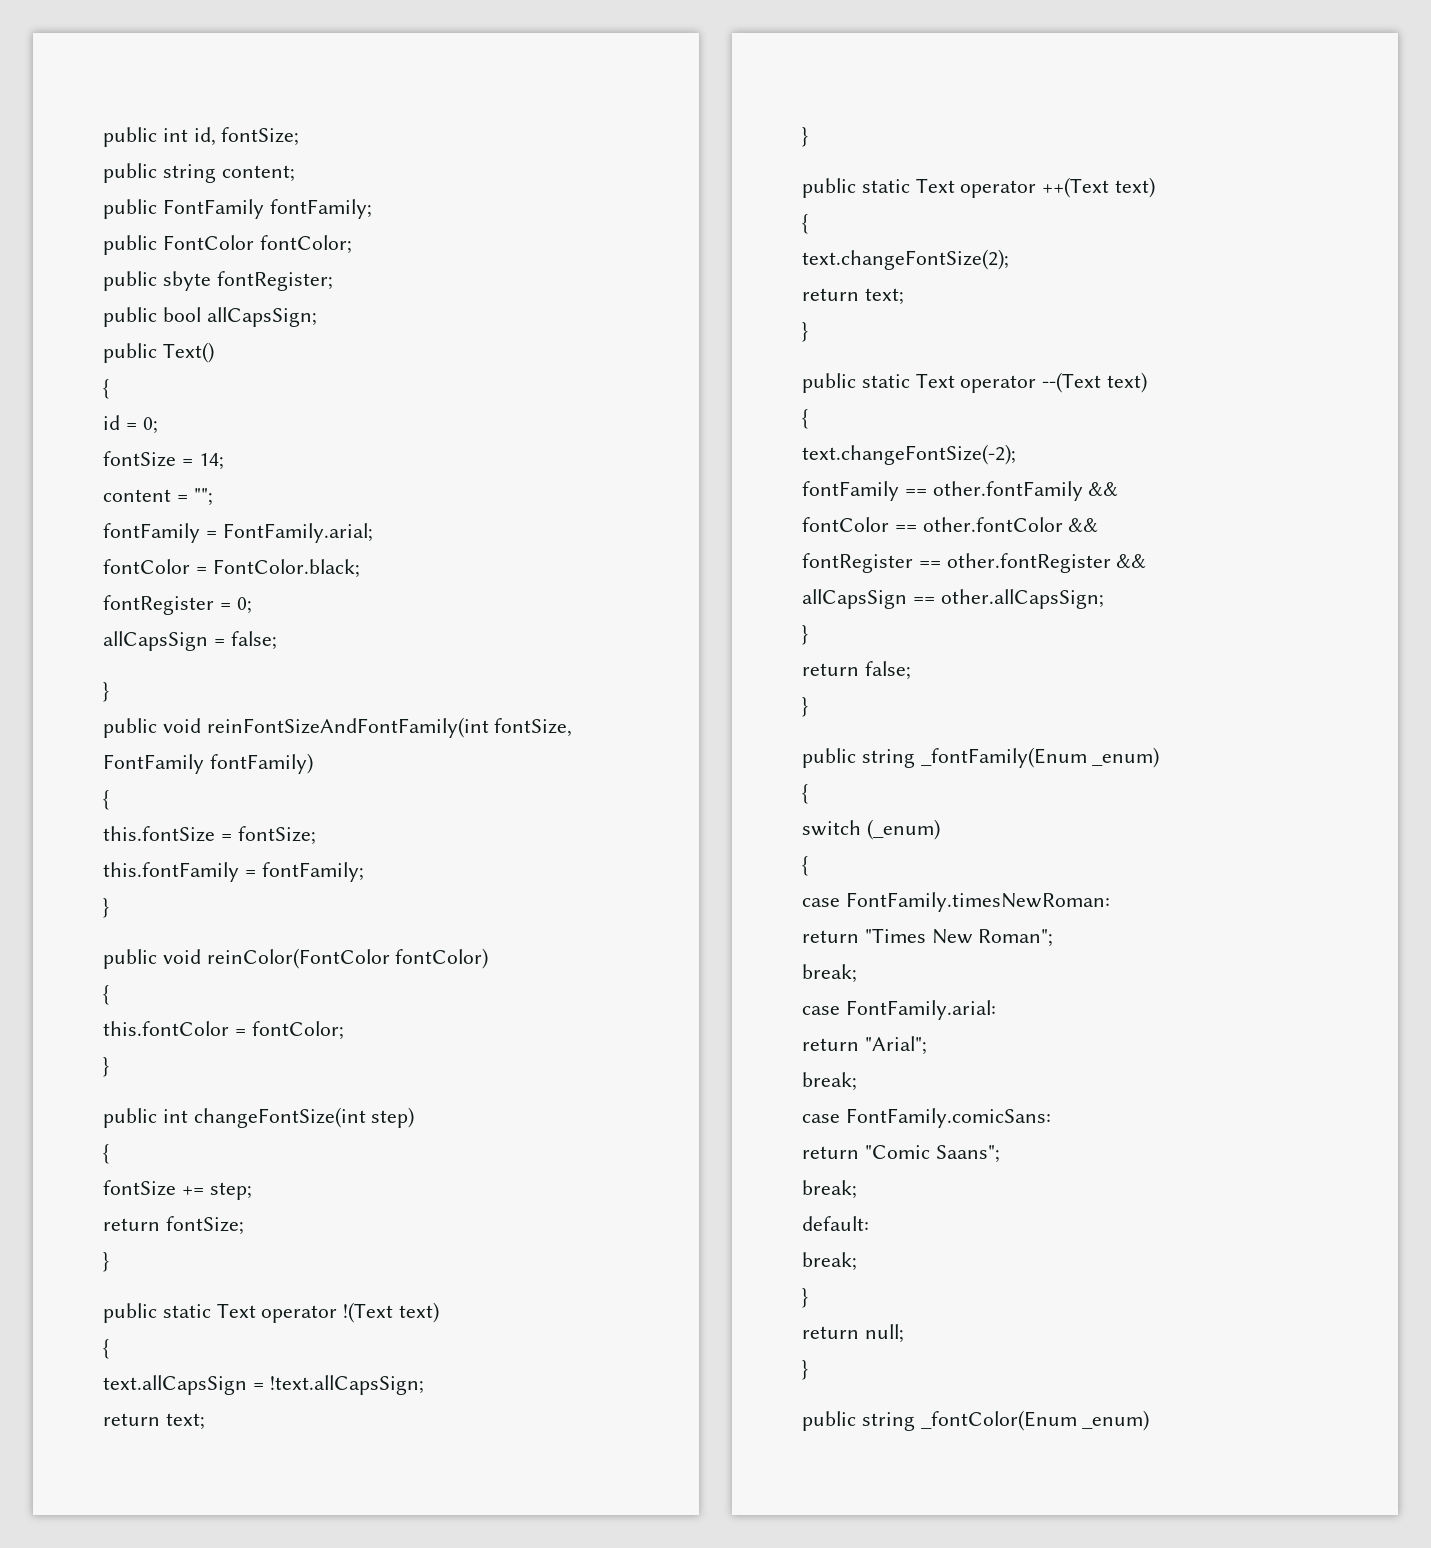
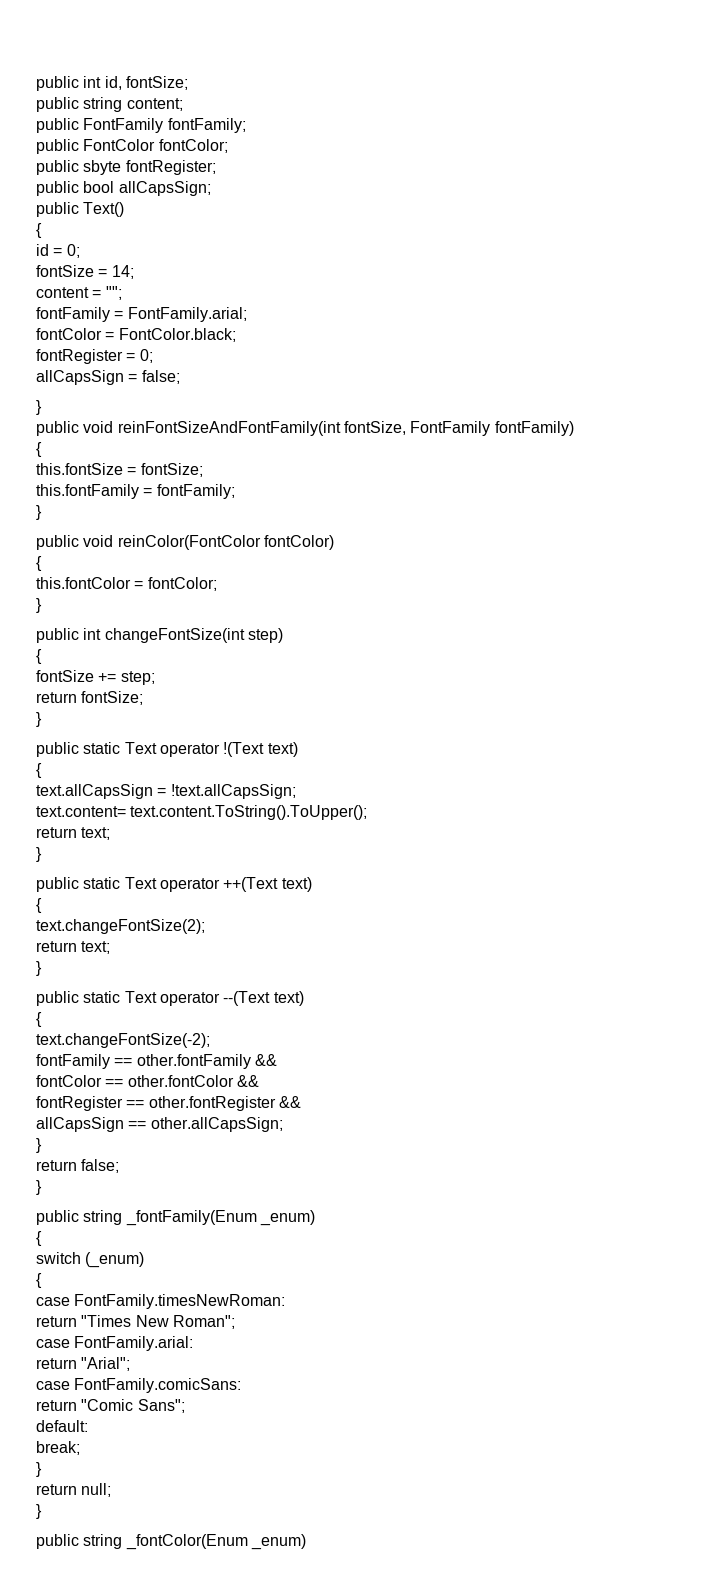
(424, 1385) none -> [36,805,368,820] // text.content= text.content.ToString().ToUpper();
[802,964,857,983] // break; -> (235, 1322) none
[802,1072,857,1091] // break; -> (131, 1364) none
[935,1145,1000,1163] [802,1180,857,1199] Saans"; // break; -> [137,1399,185,1413] Sans";

